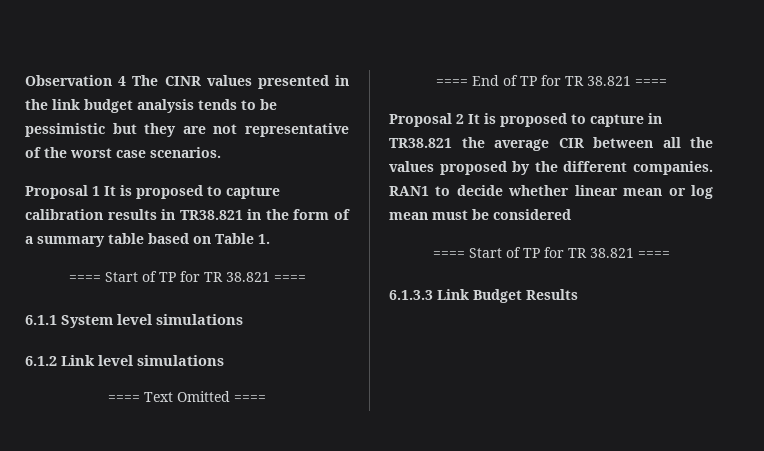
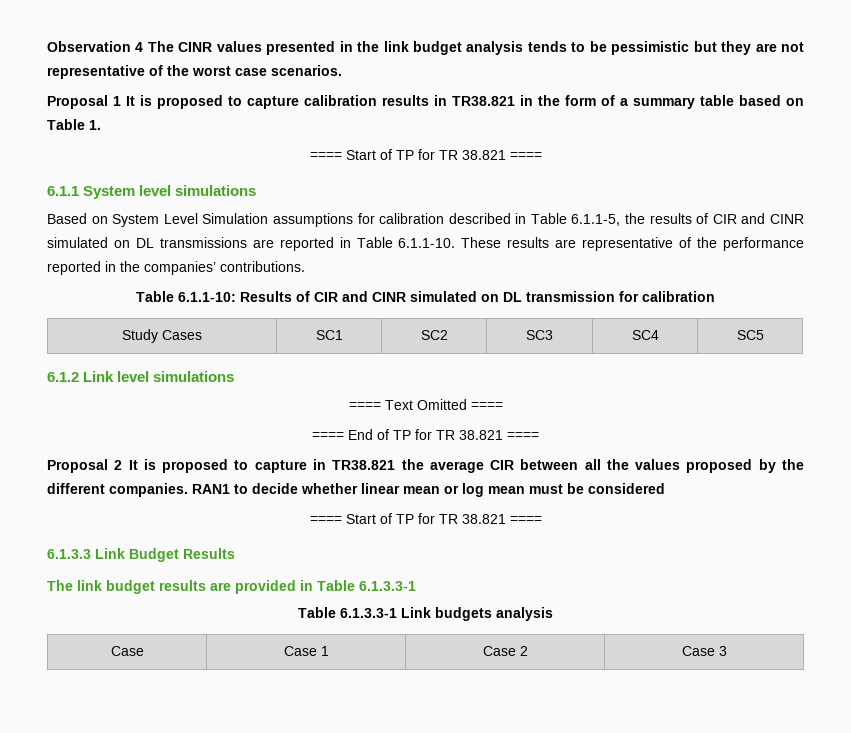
(243, 319) none -> [47,213,805,227] [47,237,804,251] [47,261,305,275] [136,291,715,302] [122,329,202,343] [315,330,343,340] [420,330,448,340] [526,330,553,340] [631,330,659,340] [736,330,764,340] // Based on System Level Simulation assumptions for calibration described in Table 6.1.1-5, the results of CIR and CINR simulated on DL transmissions are reported in Table 6.1.1-10. These results are representative of the performance reported in the companies’ contributions. // Table 6.1.1-10: Results of CIR and CINR simulated on DL transmission for calibration // Study Cases | SC1 | SC2 | SC3 | SC4 | SC5
(578, 294) none -> [47,580,416,594] [298,607,553,621] [110,646,144,656] [283,646,329,656] [482,646,528,656] [681,646,727,656] // The link budget results are provided in Table 6.1.3.3-1 // Table 6.1.3.3-1 Link budgets analysis // Case | Case 1 | Case 2 | Case 3

